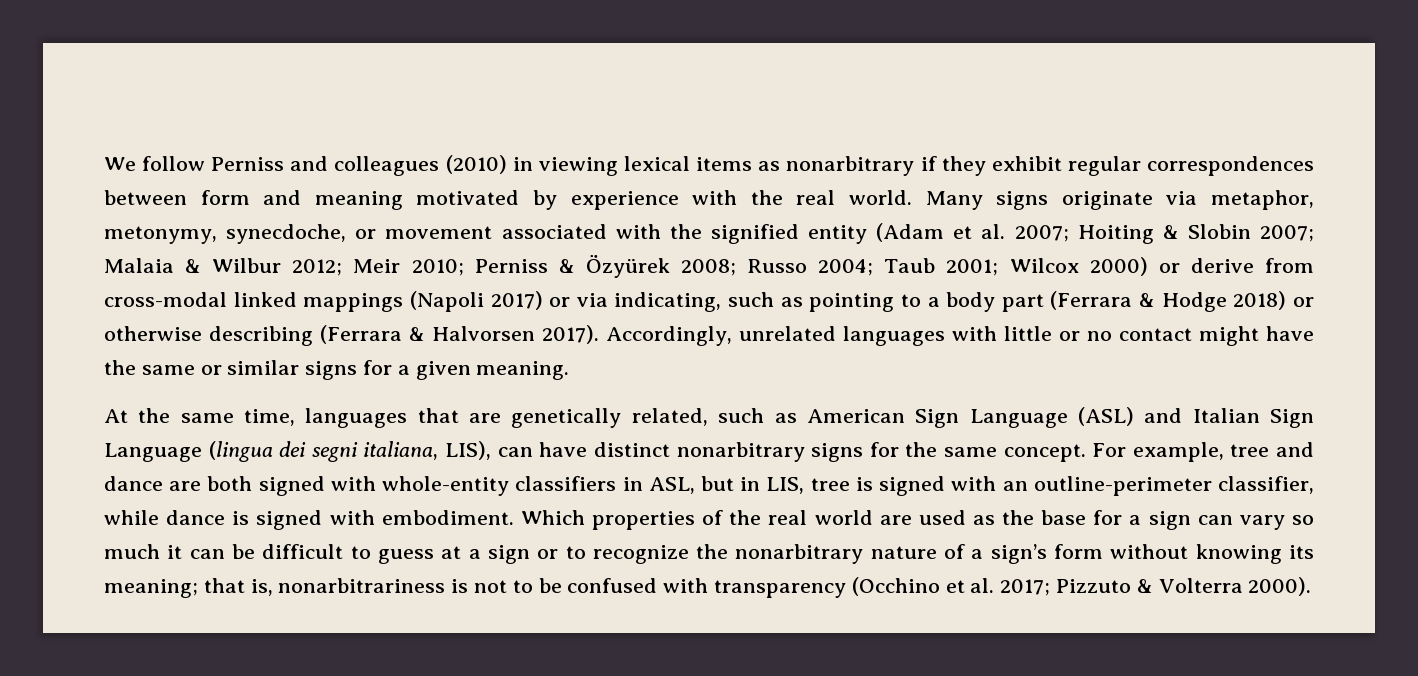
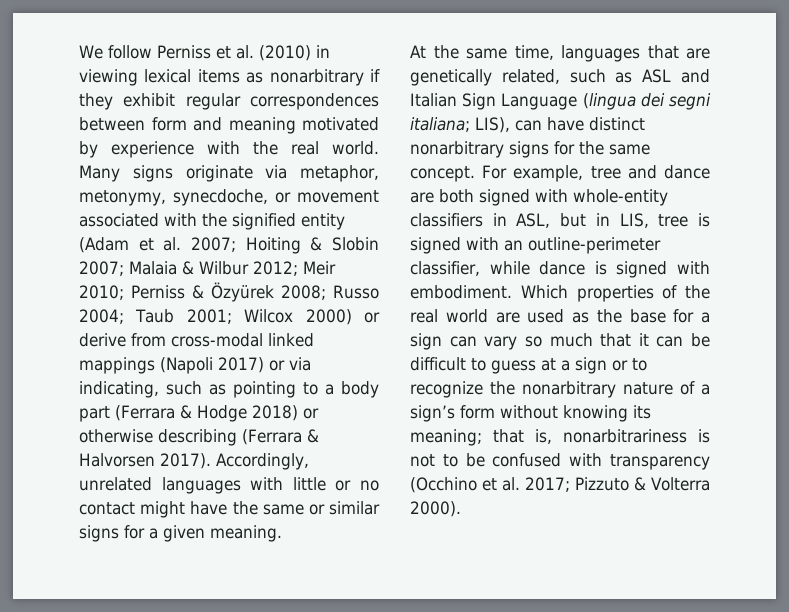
[290,156,440,176] and colleagues -> [215,45,254,59] et al.
[806,407,1134,428] American Sign Language (ASL) -> [642,69,672,83] ASL
[363,441,439,460] italiana, -> [410,117,470,132] italiana;
(160, 551) none -> [600,333,632,347] that

